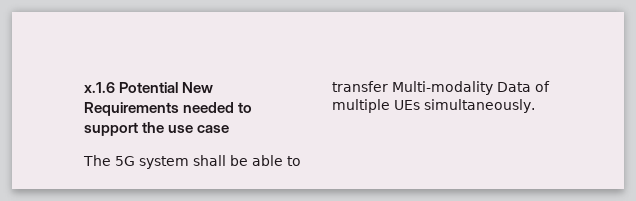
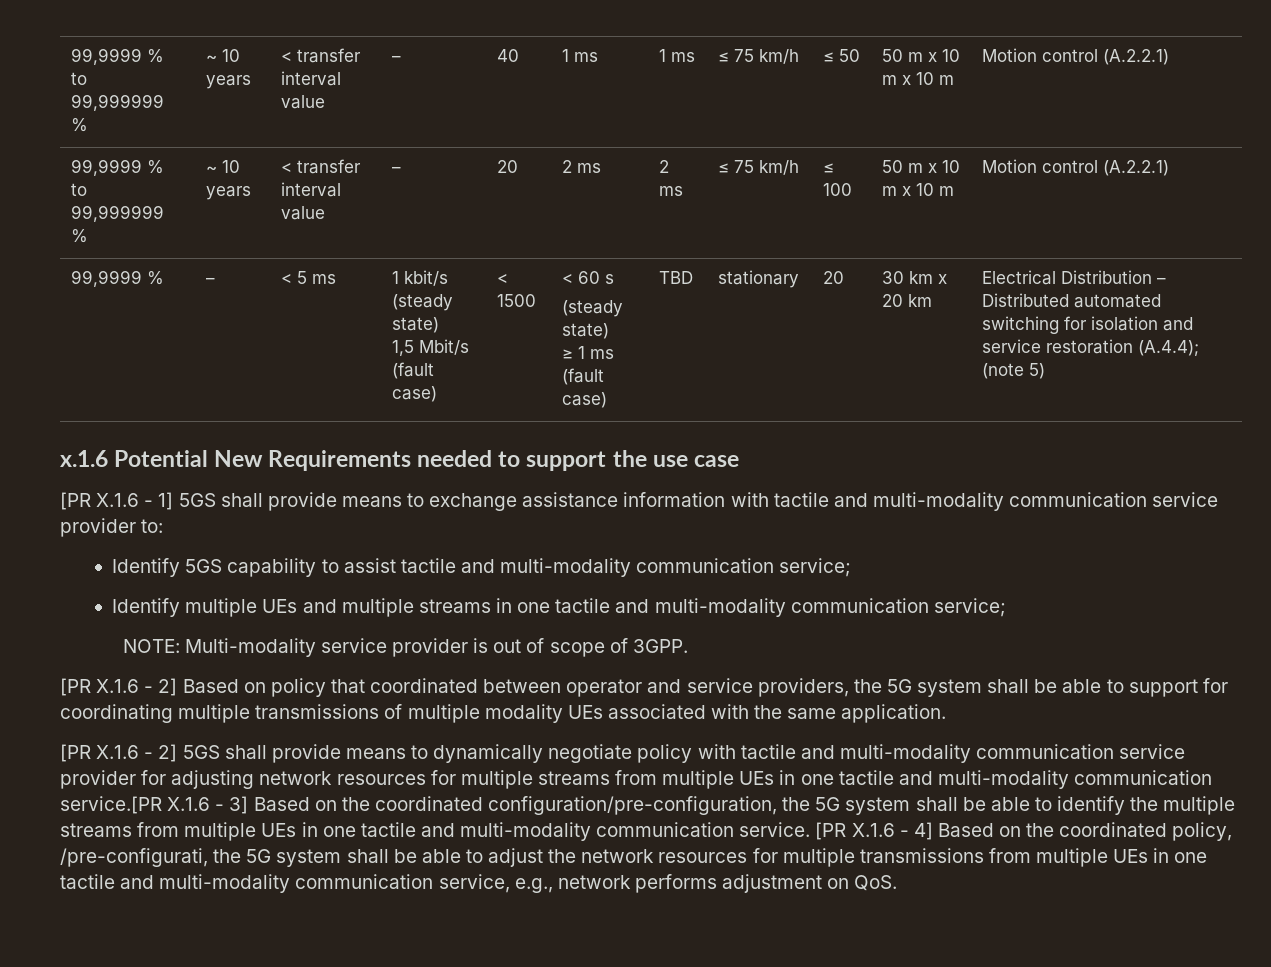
(84, 87) none -> [71,48,165,65] [71,72,88,85] [71,94,165,111] [71,118,89,132] [206,49,241,62] [206,75,252,89] [281,48,362,63] [281,71,342,86] [281,95,326,109] [392,56,402,62] [497,49,520,62] [562,49,599,62] [659,49,696,62] [718,49,800,64] [823,49,861,62] [882,49,961,62] [882,72,955,85] [982,48,1170,65] [71,159,165,176] [71,183,88,196] [71,205,165,222] [71,229,89,243] [206,160,241,173] [206,186,252,200] [281,159,362,174] [281,182,342,197] [281,206,326,220] [392,167,402,173] [497,160,519,173] [562,160,602,173] [659,160,670,173] [659,186,684,196] [718,160,800,175] [823,163,835,173] [823,183,853,196] [882,160,961,173] [882,183,955,196] [982,159,1170,176] [71,270,165,287] [206,278,216,284] [281,271,337,284] [392,270,449,286] [392,294,454,311] [392,317,440,333] [392,339,470,356] [392,362,435,379] [392,386,438,402] [497,274,509,284] [497,294,537,307] [562,271,615,284] [562,300,624,317] [562,323,610,339] [562,346,615,359] [562,368,605,385] [562,392,608,408] [659,271,694,284] [718,270,800,288] [823,271,845,284] [882,271,948,284] [882,294,933,307] [982,270,1167,285] [982,293,1162,308] [982,316,1194,334] [982,339,1200,356] [982,363,1046,379] 99,9999 % to 99,999999 % | ~ 10 years | < transfer interval value | – | 40 | 1 ms | 1 ms | ≤ 75 km/h | ≤ 50 | 50 m x 10 m x 10 m | Motion control (A.2.2.1) // 99,9999 % to 99,999999 % | ~ 10 years | < transfer interval value | – | 20 | 2 ms | 2 ms | ≤ 75 km/h | ≤ 100 | 50 m x 10 m x 10 m | Motion control (A.2.2.1) // 99,9999 % | – | < 5 ms | 1 kbit/s (steady state) // 1,5 Mbit/s (fault case) | < 1500 | < 60 s // (steady state) // ≥ 1 ms (fault case) | TBD | stationary | 20 | 30 km x 20 km | Electrical Distribution – Distributed automated switching for isolation and service restoration (A.4.4); (note 5) //
[83,155,301,169] [332,81,550,95] [332,99,535,113] The 5G system shall be able to transfer Multi-modality Data of multiple UEs simultaneously. -> [60,492,1219,511] [60,518,164,537] [112,558,852,577] [112,598,1006,617] [122,638,688,657] [60,678,1228,697] [60,704,947,723] [60,744,1186,763] [60,770,1213,789] [60,796,1236,815] [60,822,1233,841] [60,848,1208,867] [60,874,898,893] [PR X.1.6 - 1] 5GS shall provide means to exchange assistance information with tactile and multi-modality communication service provider to: // Identify 5GS capability to assist tactile and multi-modality communication service; // Identify multiple UEs and multiple streams in one tactile and multi-modality communication service; // NOTE: Multi-modality service provider is out of scope of 3GPP. // [PR X.1.6 - 2] Based on policy that coordinated between operator and service providers, the 5G system shall be able to support for coordinating multiple transmissions of multiple modality UEs associated with the same application. // [PR X.1.6 - 2] 5GS shall provide means to dynamically negotiate policy with tactile and multi-modality communication service provider for adjusting network resources for multiple streams from multiple UEs in one tactile and multi-modality communication service.[PR X.1.6 - 3] Based on the coordinated configuration/pre-configuration, the 5G system shall be able to identify the multiple streams from multiple UEs in one tactile and multi-modality communication service. [PR X.1.6 - 4] Based on the coordinated policy, /pre-configurati, the 5G system shall be able to adjust the network resources for multiple transmissions from multiple UEs in one tactile and multi-modality communication service, e.g., network performs adjustment on QoS.

